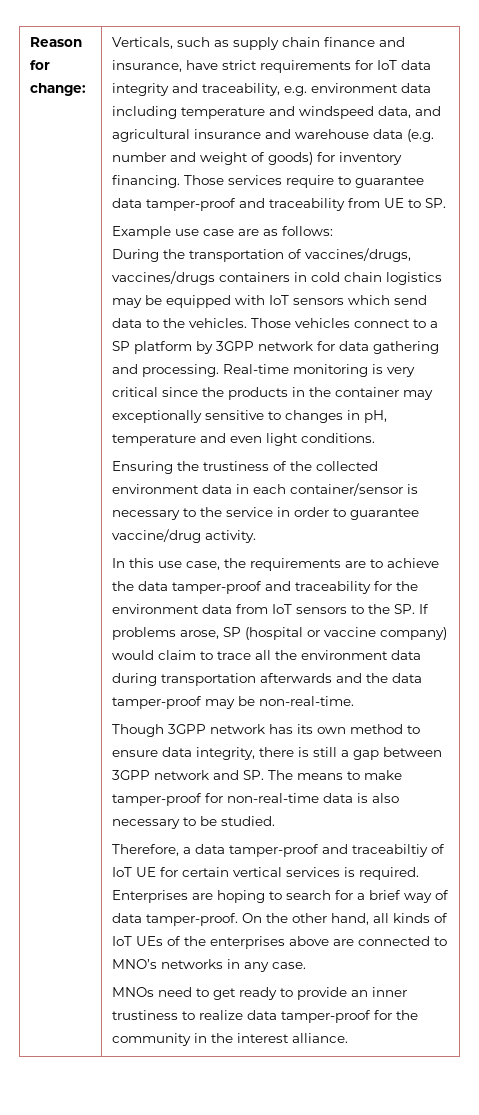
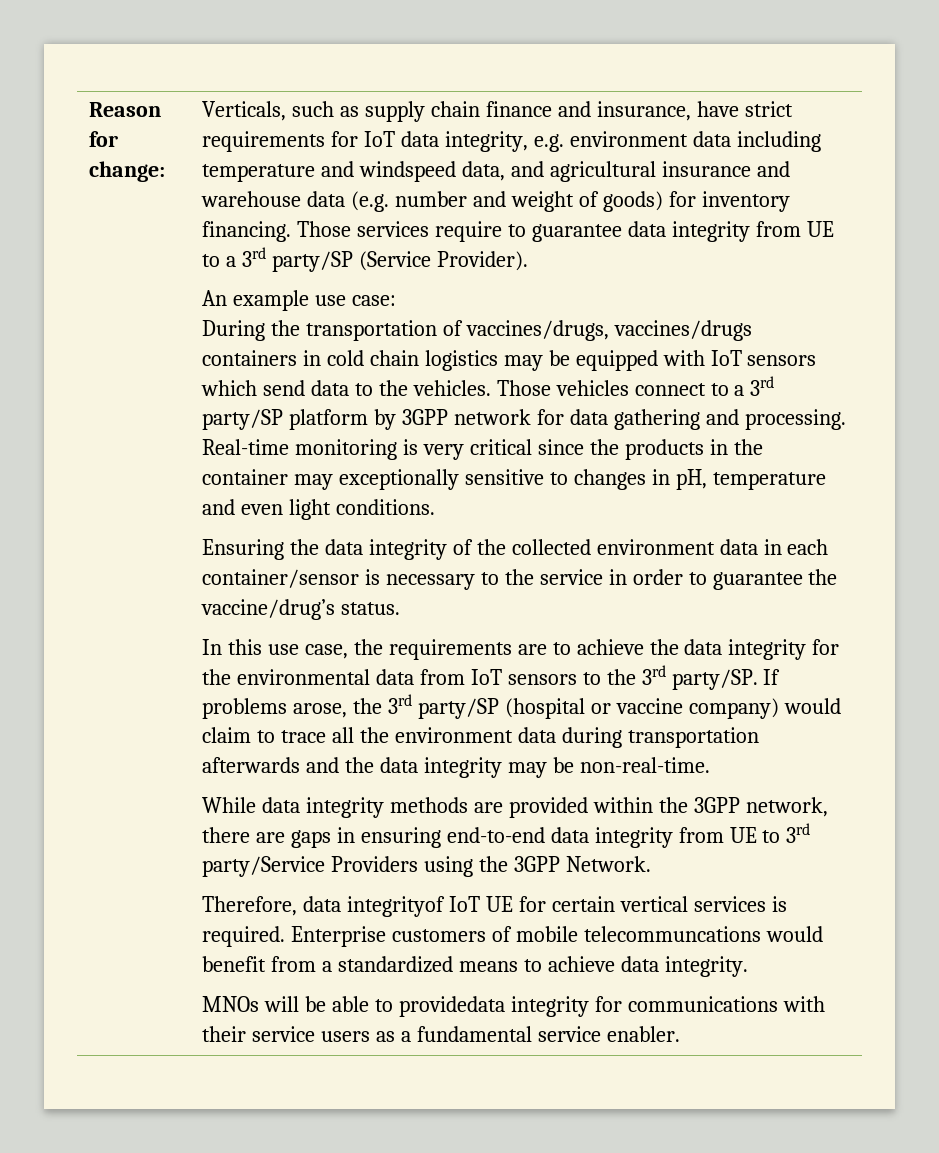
[112,83,281,96] integrity and traceability, -> [444,131,528,152] integrity,
[146,198,447,211] [112,226,334,239] tamper-proof and traceability from UE to SP. // Example use case are as follows: -> [671,221,834,242] [202,247,528,272] [202,290,396,311] integrity from UE to a 3rd party/SP (Service Provider). // An example use case:
[112,341,131,351] SP -> [750,376,775,396] [202,409,284,430] 3rd party/SP
[203,461,270,471] trustiness -> [324,539,447,560] data integrity
[112,529,257,543] vaccine/drug activity. -> [808,569,838,585] [201,599,400,620] the vaccine/drug’s status.
[172,581,419,594] [112,604,200,614] tamper-proof and traceability for the environment -> [728,639,840,660] [202,669,370,685] integrity for the environmental
[394,604,416,614] SP. -> [641,665,758,690] 3rd party/SP.
[223,627,242,637] SP -> [352,694,499,719] the 3rd party/SP
[112,696,203,709] tamper-proof -> [423,757,502,778] integrity
[112,724,421,737] [112,747,443,760] [112,770,403,780] [112,793,400,806] [112,816,276,829] [112,844,446,857] Though 3GPP network has its own method to ensure data integrity, there is still a gap between 3GPP network and SP. The means to make tamper-proof for non-real-time data is also necessary to be studied. // Therefore, a data tamper-proof and traceabiltiy of -> [202,797,828,818] [202,823,811,848] [202,856,651,877] [202,896,445,917] While data integrity methods are provided within the 3GPP network, there are gaps in ensuring end-to-end data integrity from UE to 3rd party/Service Providers using the 3GPP Network. // Therefore, data integrityof
[112,890,450,903] [112,913,449,926] [112,936,448,949] [112,959,307,972] [112,987,408,1000] [112,1010,419,1023] [112,1033,349,1046] Enterprises are hoping to search for a brief way of data tamper-proof. On the other hand, all kinds of IoT UEs of the enterprises above are connected to MNO’s networks in any case. // MNOs need to get ready to provide an inner trustiness to realize data tamper-proof for the community in the interest alliance. -> [290,926,823,947] [202,956,748,977] [202,996,825,1017] [202,1026,680,1042] Enterprise customers of mobile telecommuncations would benefit from a standardized means to achieve data integrity. // MNOs will be able to providedata integrity for communications with their service users as a fundamental service enabler.

